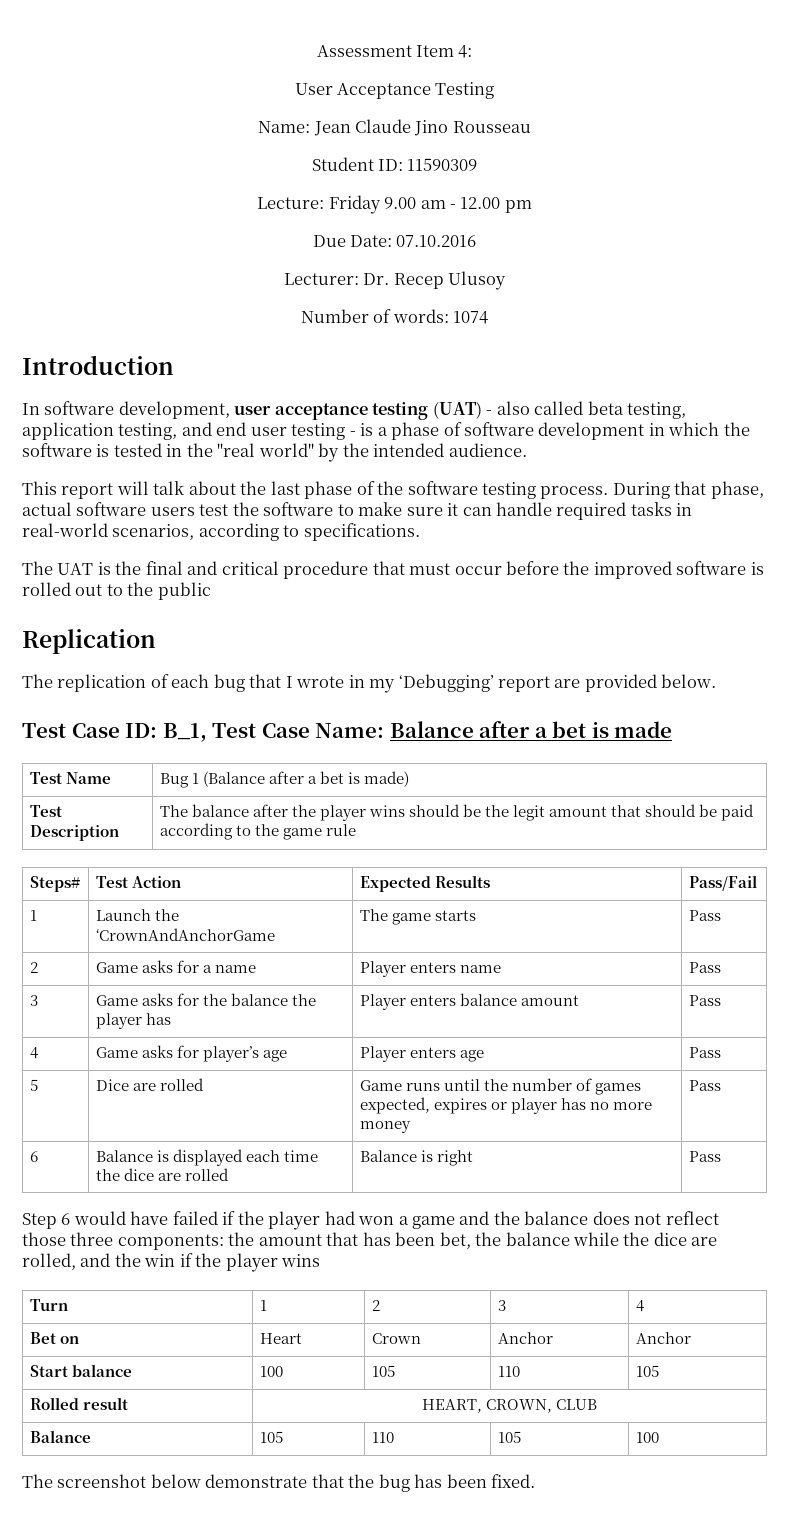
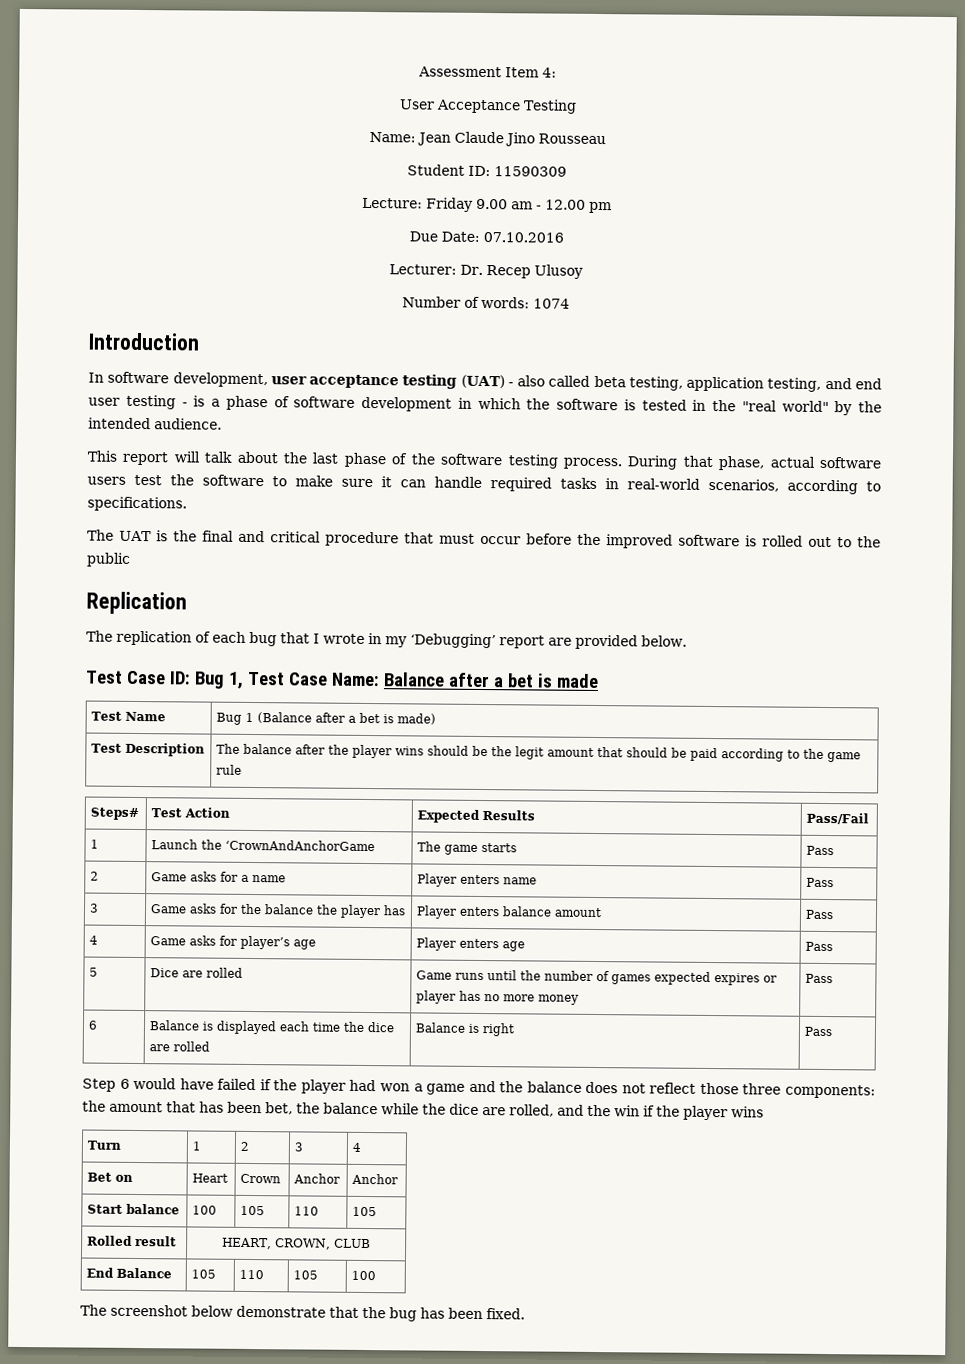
[162,723,207,742] B_1, -> [193,671,244,689] Bug 1,
[359,1097,430,1114] expected, -> [654,971,712,986] expected
(598, 1404) none -> [86,1267,115,1278] End

